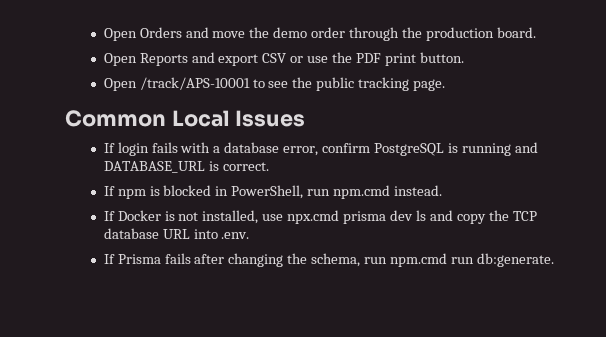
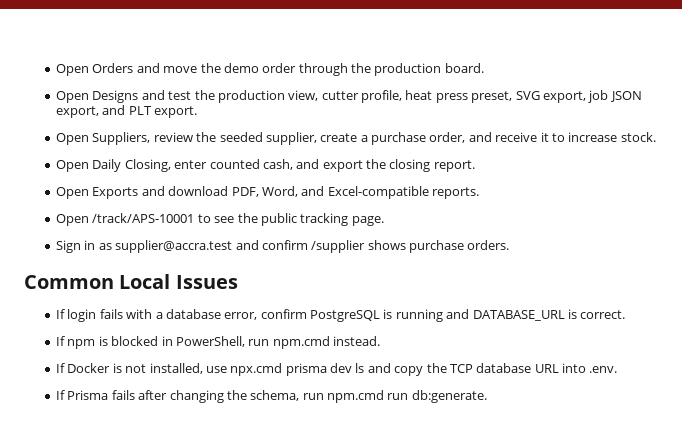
[139,52,464,66] Reports and export CSV or use the PDF print button. -> [92,90,642,103] [56,105,198,118] [56,132,656,145] [56,159,475,172] [56,186,480,199] Designs and test the production view, cutter profile, heat press preset, SVG export, job JSON export, and PLT export. // Open Suppliers, review the seeded supplier, create a purchase order, and receive it to increase stock. // Open Daily Closing, enter counted cash, and export the closing report. // Open Exports and download PDF, Word, and Excel-compatible reports.
(446, 85) none -> [56,240,510,253] // Sign in as supplier@accra.test and confirm /supplier shows purchase orders.

